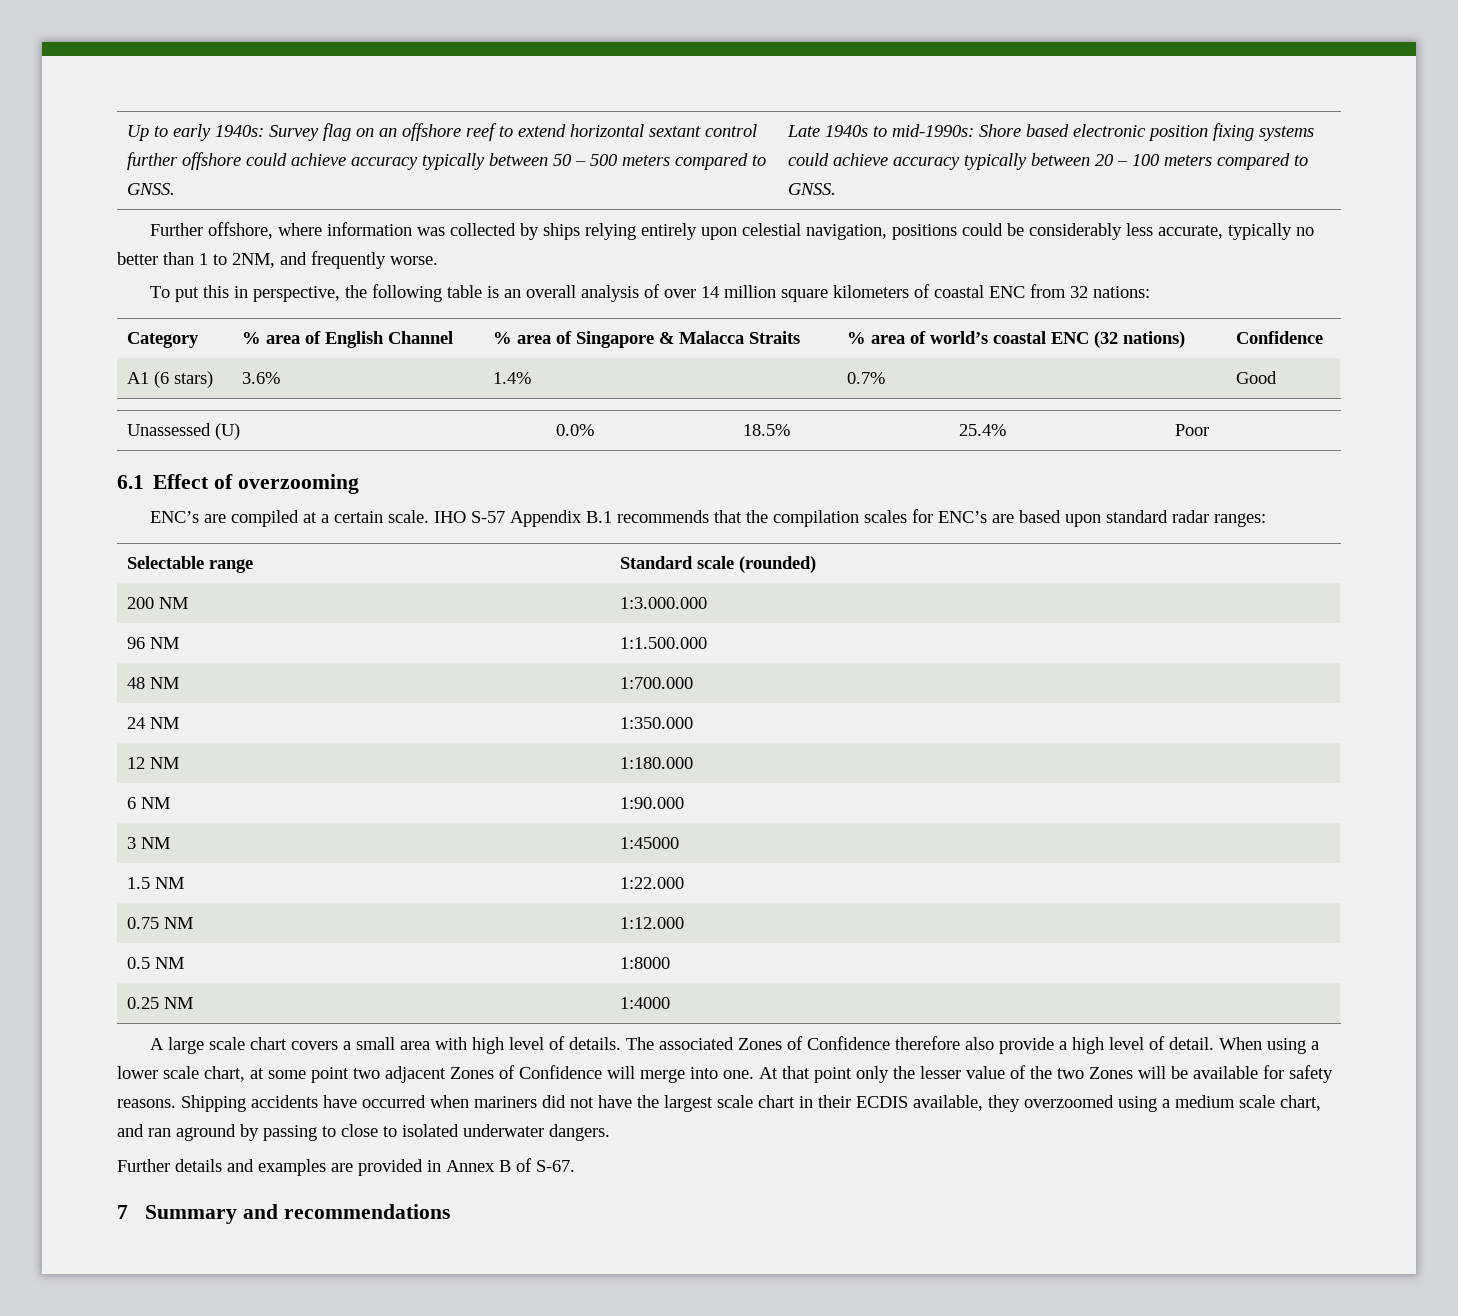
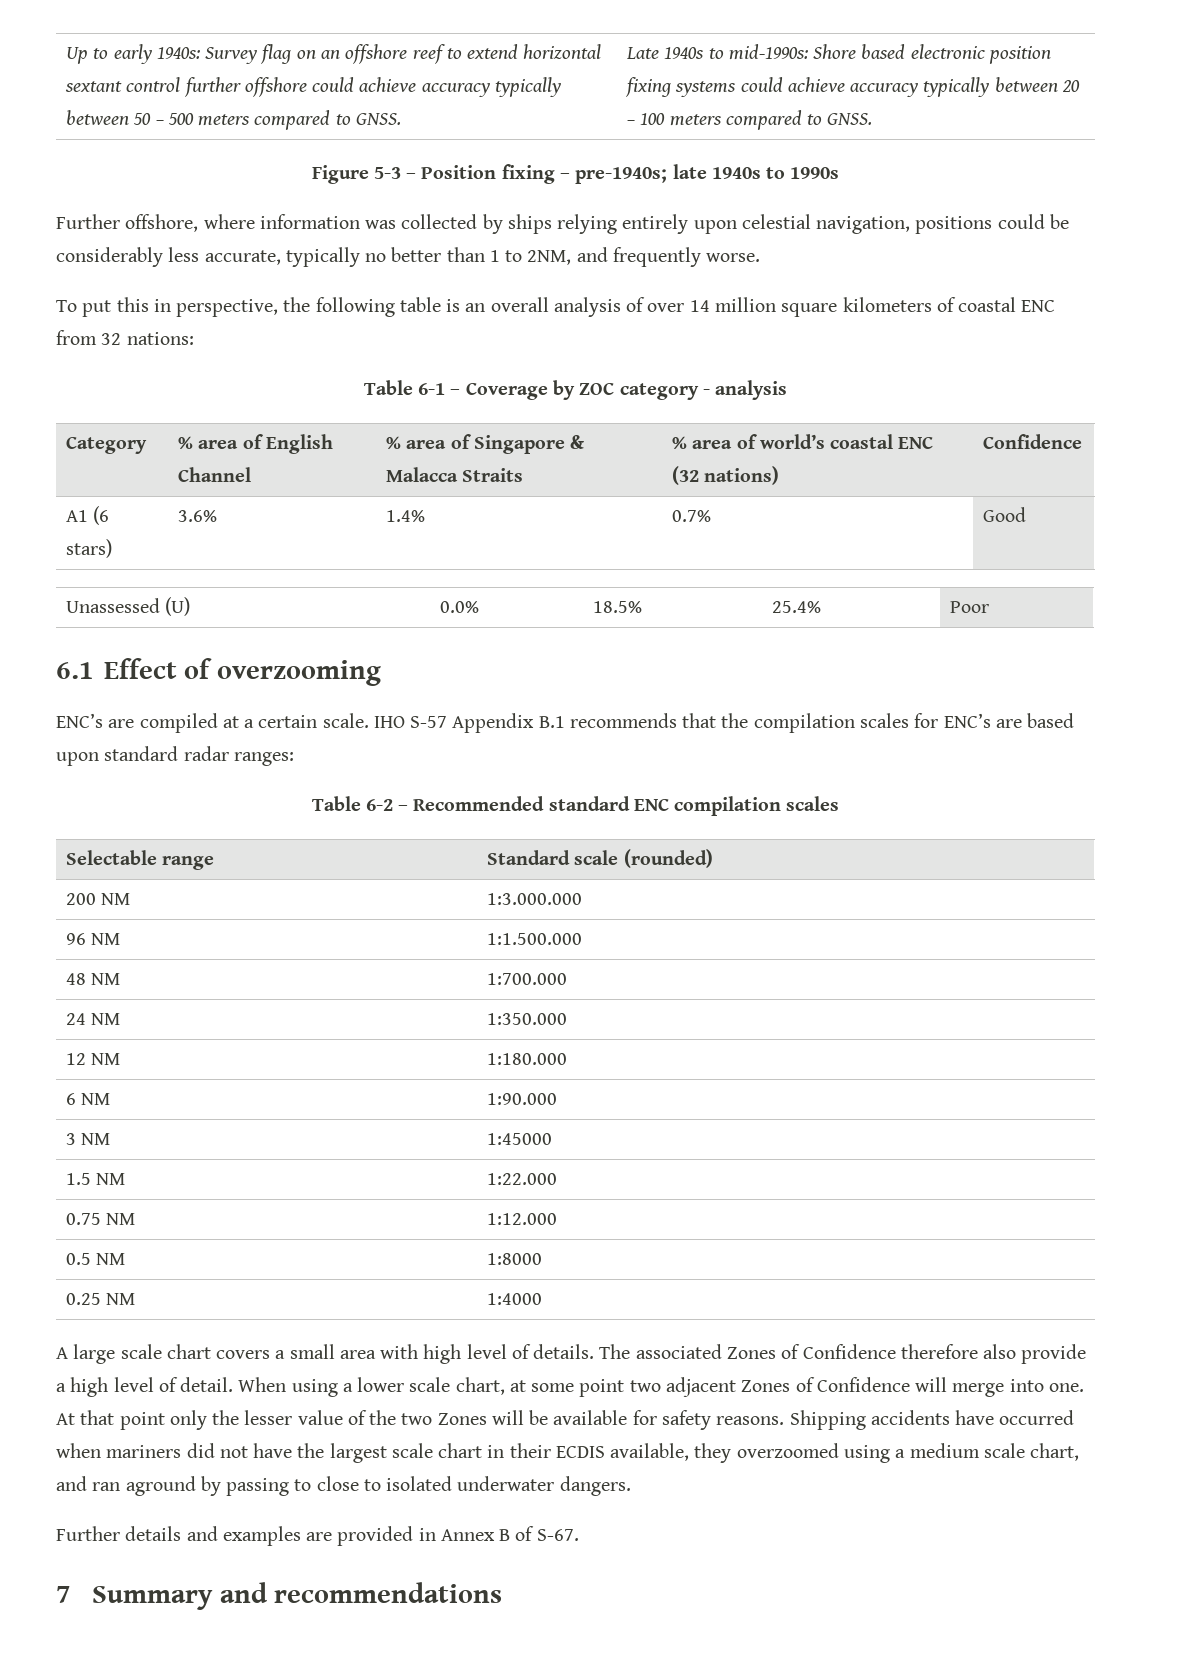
(837, 189) none -> [311,164,840,184] // Figure 5-3 – Position fixing – pre-1940s; late 1940s to 1990s
(1150, 292) none -> [363,380,788,400] // Table 6-1 – Coverage by ZOC category - analysis
(1266, 520) none -> [311,796,840,816] // Table 6-2 – Recommended standard ENC compilation scales

